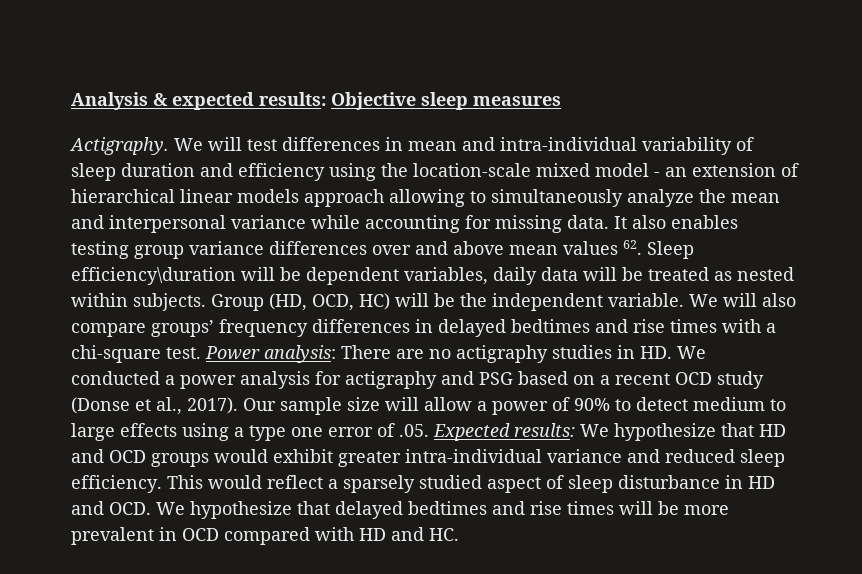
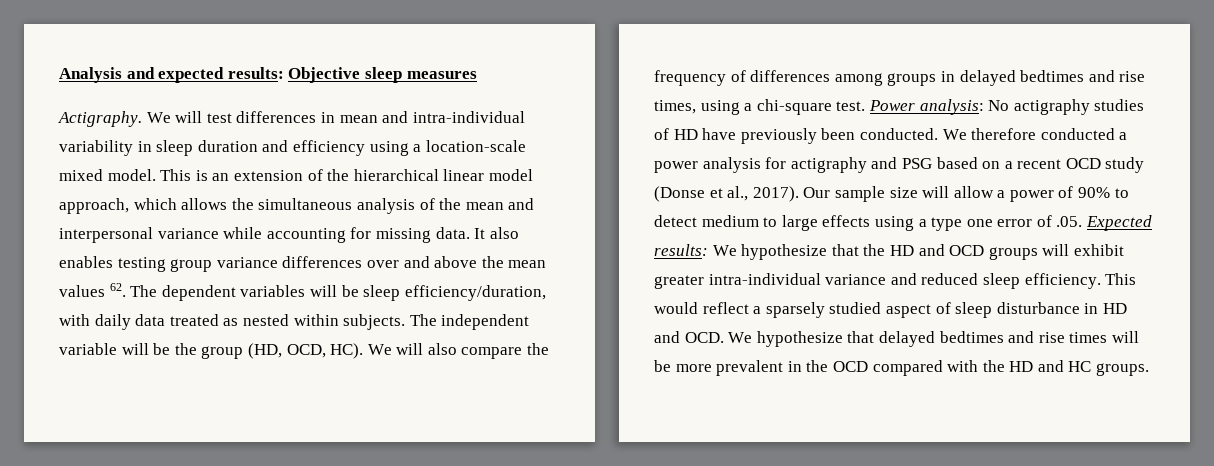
[153,93,168,106] & -> [126,67,155,79] and
[736,137,754,151] of -> [137,141,152,152] in
[381,163,408,177] the -> [413,144,422,152] a
[595,163,660,177] model - -> [107,169,208,181] model. This is
(799, 170) none -> [327,169,350,181] the
[237,189,694,207] models approach allowing to simultaneously analyze -> [488,169,533,181] [59,198,435,214] model approach, which allows the simultaneous analysis of
(504, 248) none -> [481,256,504,268] the
[647,241,694,259] [71,267,643,285] Sleep efficiency\duration will be dependent variables, daily data will be -> [130,285,546,301] [59,314,166,330] The dependent variables will be sleep efficiency/duration, with daily data
[211,293,796,311] [71,319,410,337] Group (HD, OCD, HC) will be the independent variable. We will also compare groups’ frequency differences -> [409,314,530,330] [59,343,550,359] [654,70,937,86] The independent variable will be the group (HD, OCD, HC). We will also compare the frequency of differences among groups
[670,319,761,333] times with -> [654,100,740,115] times, using
[341,345,706,363] There are no actigraphy studies in HD. We -> [988,99,1145,115] [654,128,1037,144] No actigraphy studies of HD have previously been conducted. We therefore
(754, 430) none -> [863,244,886,256] the
[214,449,268,463] would -> [1042,244,1070,256] will
(177, 534) none -> [806,360,829,372] the
[359,527,459,541] HD and HC. -> [982,360,1150,376] the HD and HC groups.

